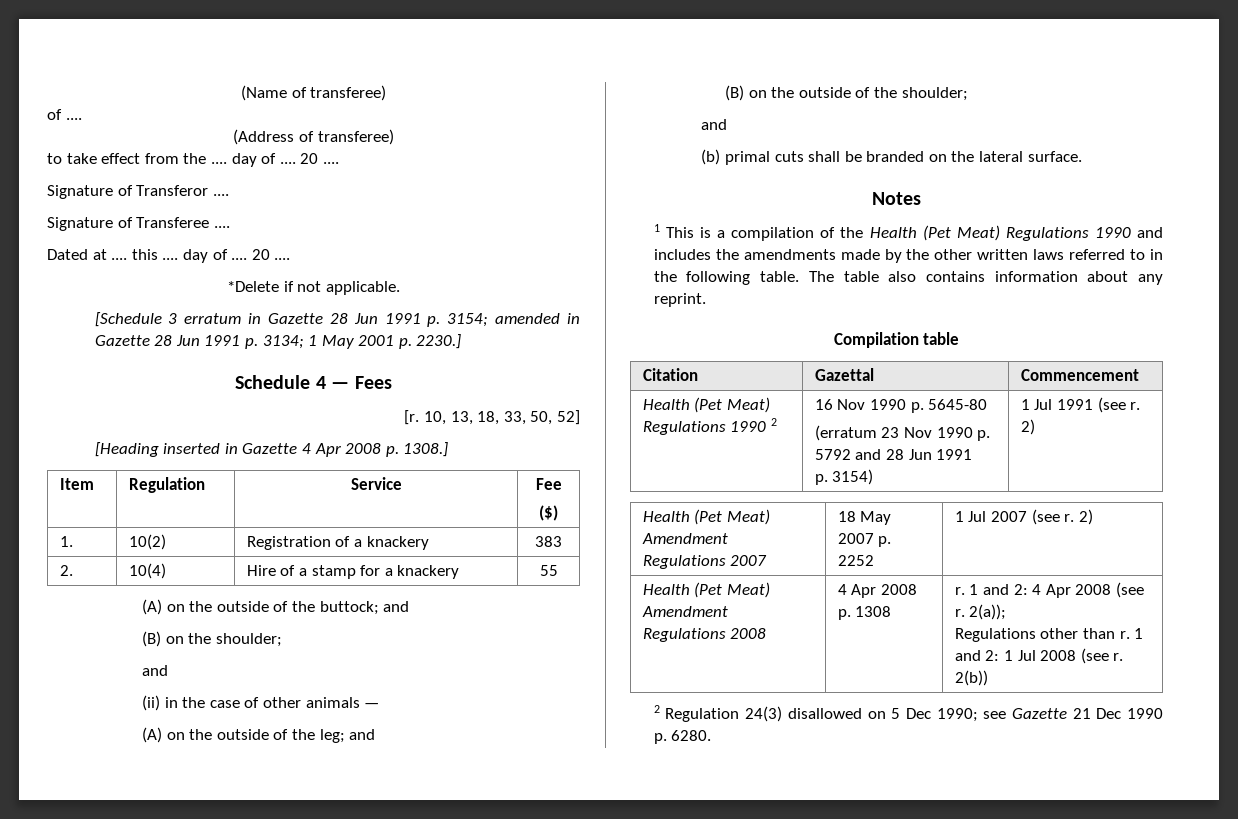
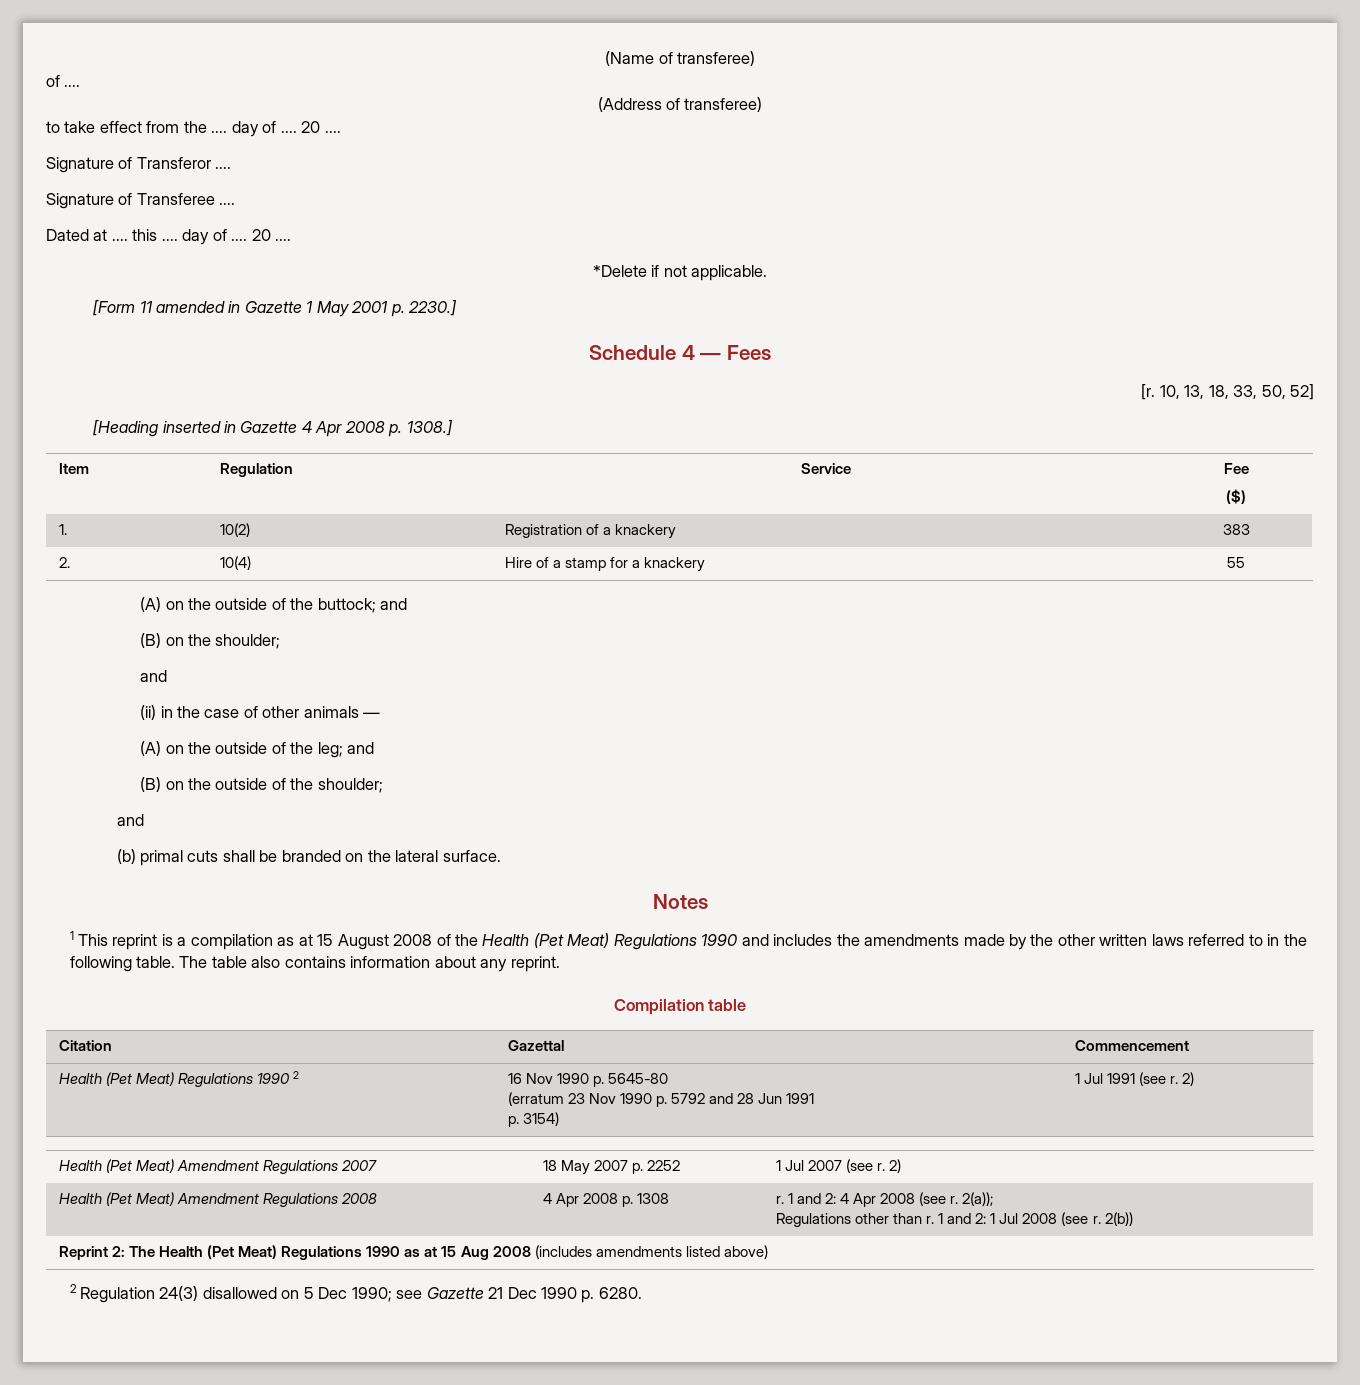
[94,312,581,327] [94,335,304,349] [Schedule 3 erratum in Gazette 28 Jun 1991 p. 3154; amended in Gazette 28 Jun 1991 p. 3134; -> [93,300,302,316] [Form 11 amended in Gazette
(694, 232) none -> [112,934,158,950] reprint
(815, 234) none -> [277,934,433,950] as at 15 August 2008
(988, 678) none -> [58,1245,768,1260] // Reprint 2: The Health (Pet Meat) Regulations 1990 as at 15 Aug 2008 (includes amendments listed above)

